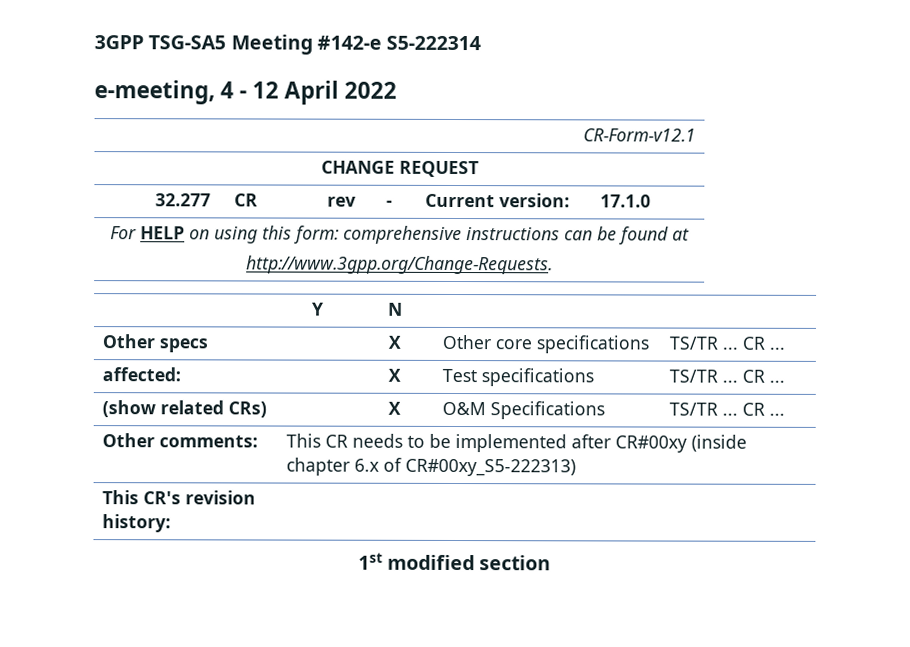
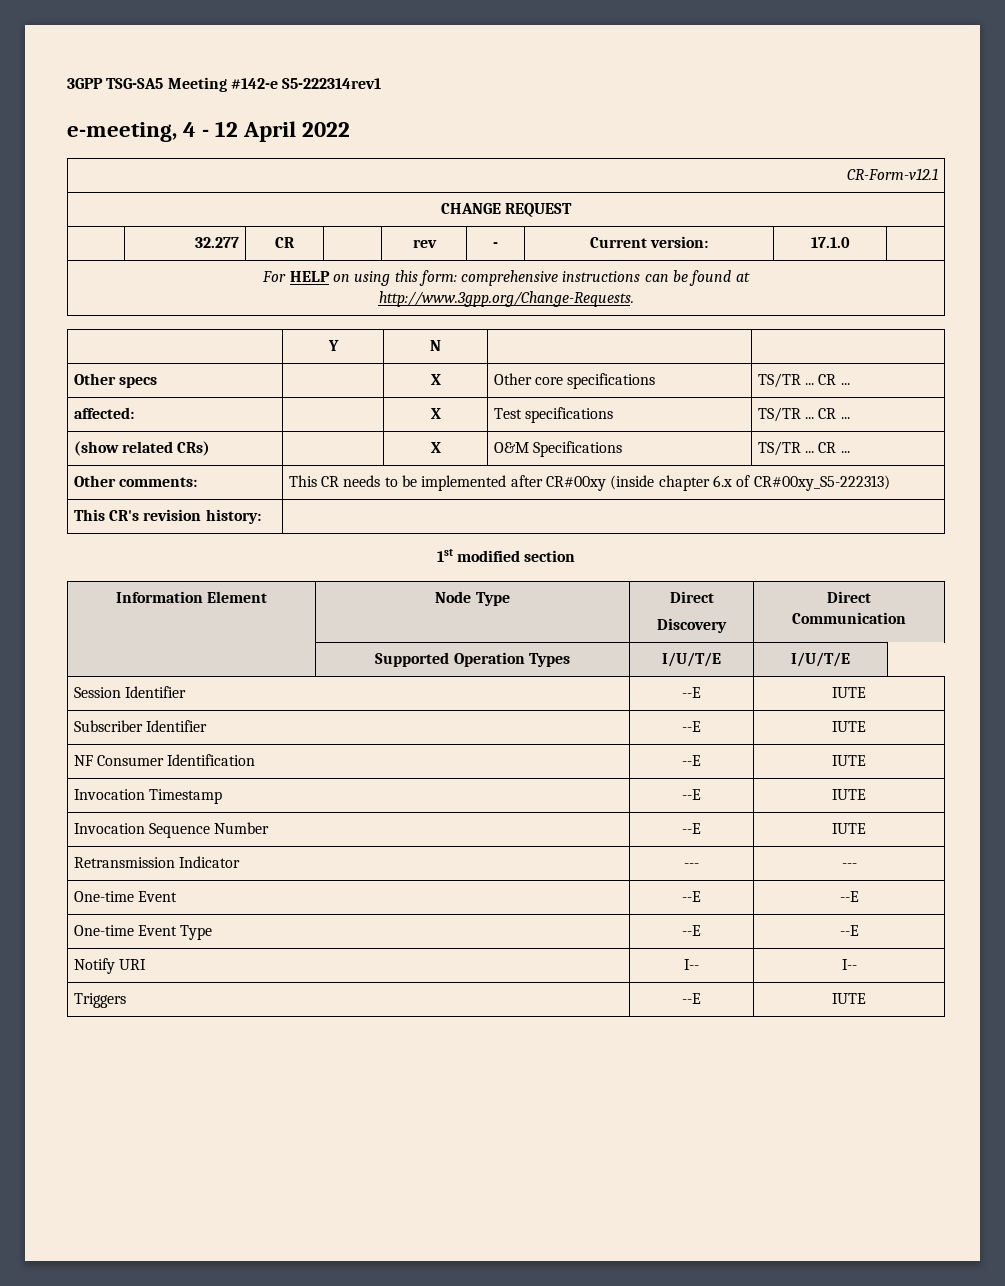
[386,35,482,51] S5-222314 -> [282,78,382,89] S5-222314rev1
(552, 563) none -> [115,591,268,603] [435,591,510,606] [669,591,714,603] [657,618,727,633] [827,591,871,603] [792,612,906,624] [375,652,570,667] [662,652,721,667] [791,652,850,667] [73,686,187,698] [682,687,701,698] [832,687,866,698] [73,720,208,732] [682,721,701,732] [832,721,866,732] [73,754,256,766] [682,755,701,766] [832,755,866,766] [73,789,223,804] [682,789,701,800] [832,789,866,800] [73,822,270,838] [682,823,701,834] [832,823,866,834] [73,856,241,868] [684,863,699,868] [841,863,857,868] [73,891,178,902] [682,891,701,902] [839,891,859,902] [73,925,213,940] [682,925,701,936] [839,925,859,936] [73,958,147,974] [684,959,699,970] [841,959,857,970] [73,993,126,1008] [682,993,701,1004] [832,993,866,1004] // Information Element | Node Type | Direct // Discovery | Direct // Communication // | Supported Operation Types | I/U/T/E | I/U/T/E // Session Identifier | --E | IUTE // Subscriber Identifier | --E | IUTE // NF Consumer Identification | --E | IUTE // Invocation Timestamp | --E | IUTE // Invocation Sequence Number | --E | IUTE // Retransmission Indicator | --- | --- // One-time Event | --E | --E // One-time Event Type | --E | --E // Notify URI | I-- | I-- // Triggers | --E | IUTE

